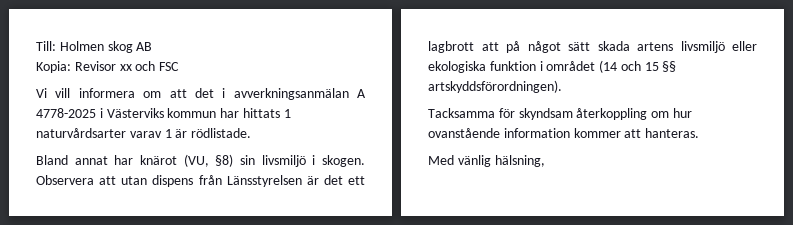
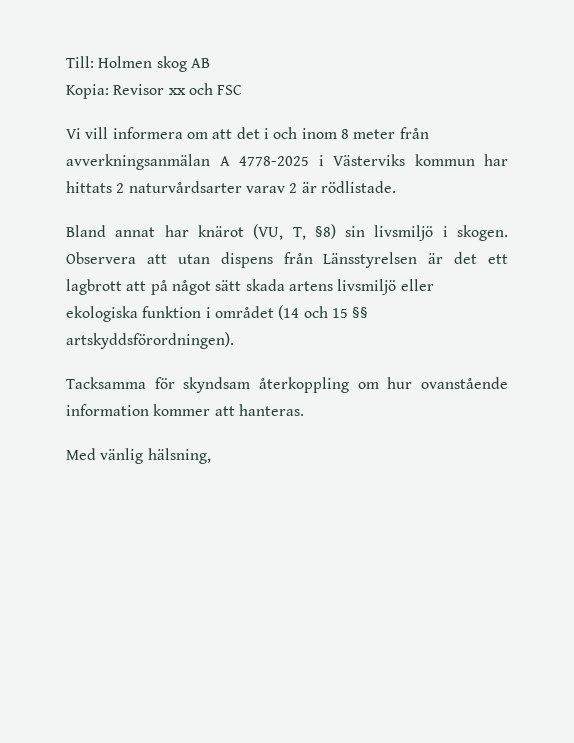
(226, 93) none -> [273,127,429,139] och inom 8 meter från
[283,109,291,118] 1 -> [116,183,125,193] 2
[164,129,172,138] 1 -> [289,183,298,193] 2
(209, 160) none -> [292,227,306,240] T,

